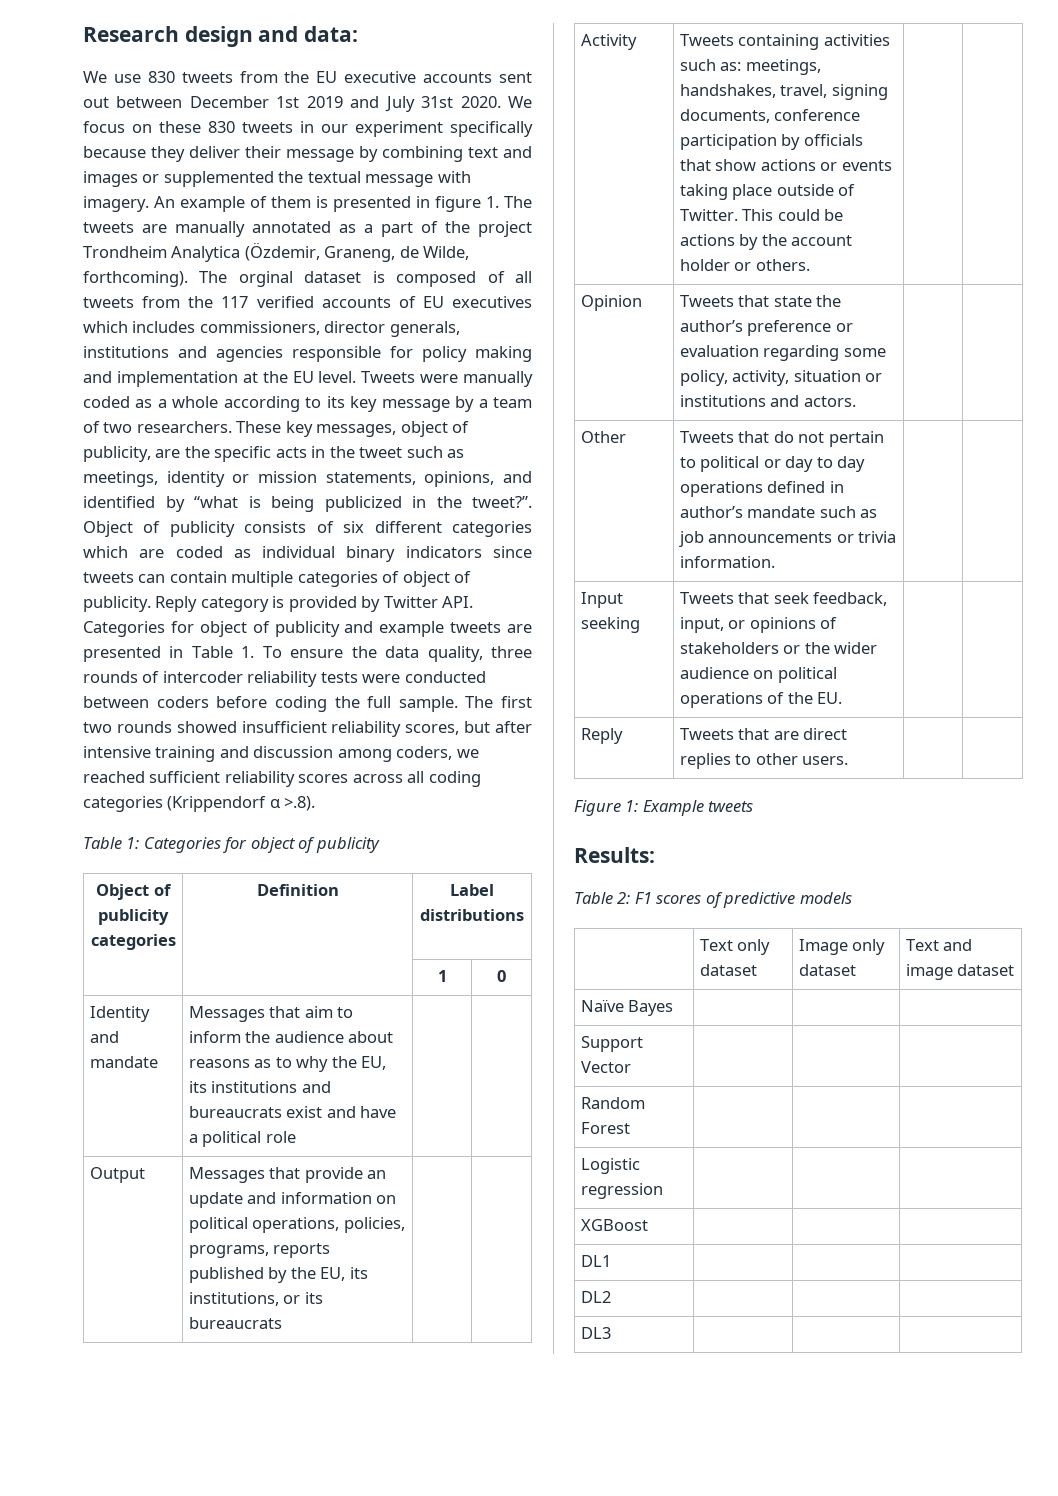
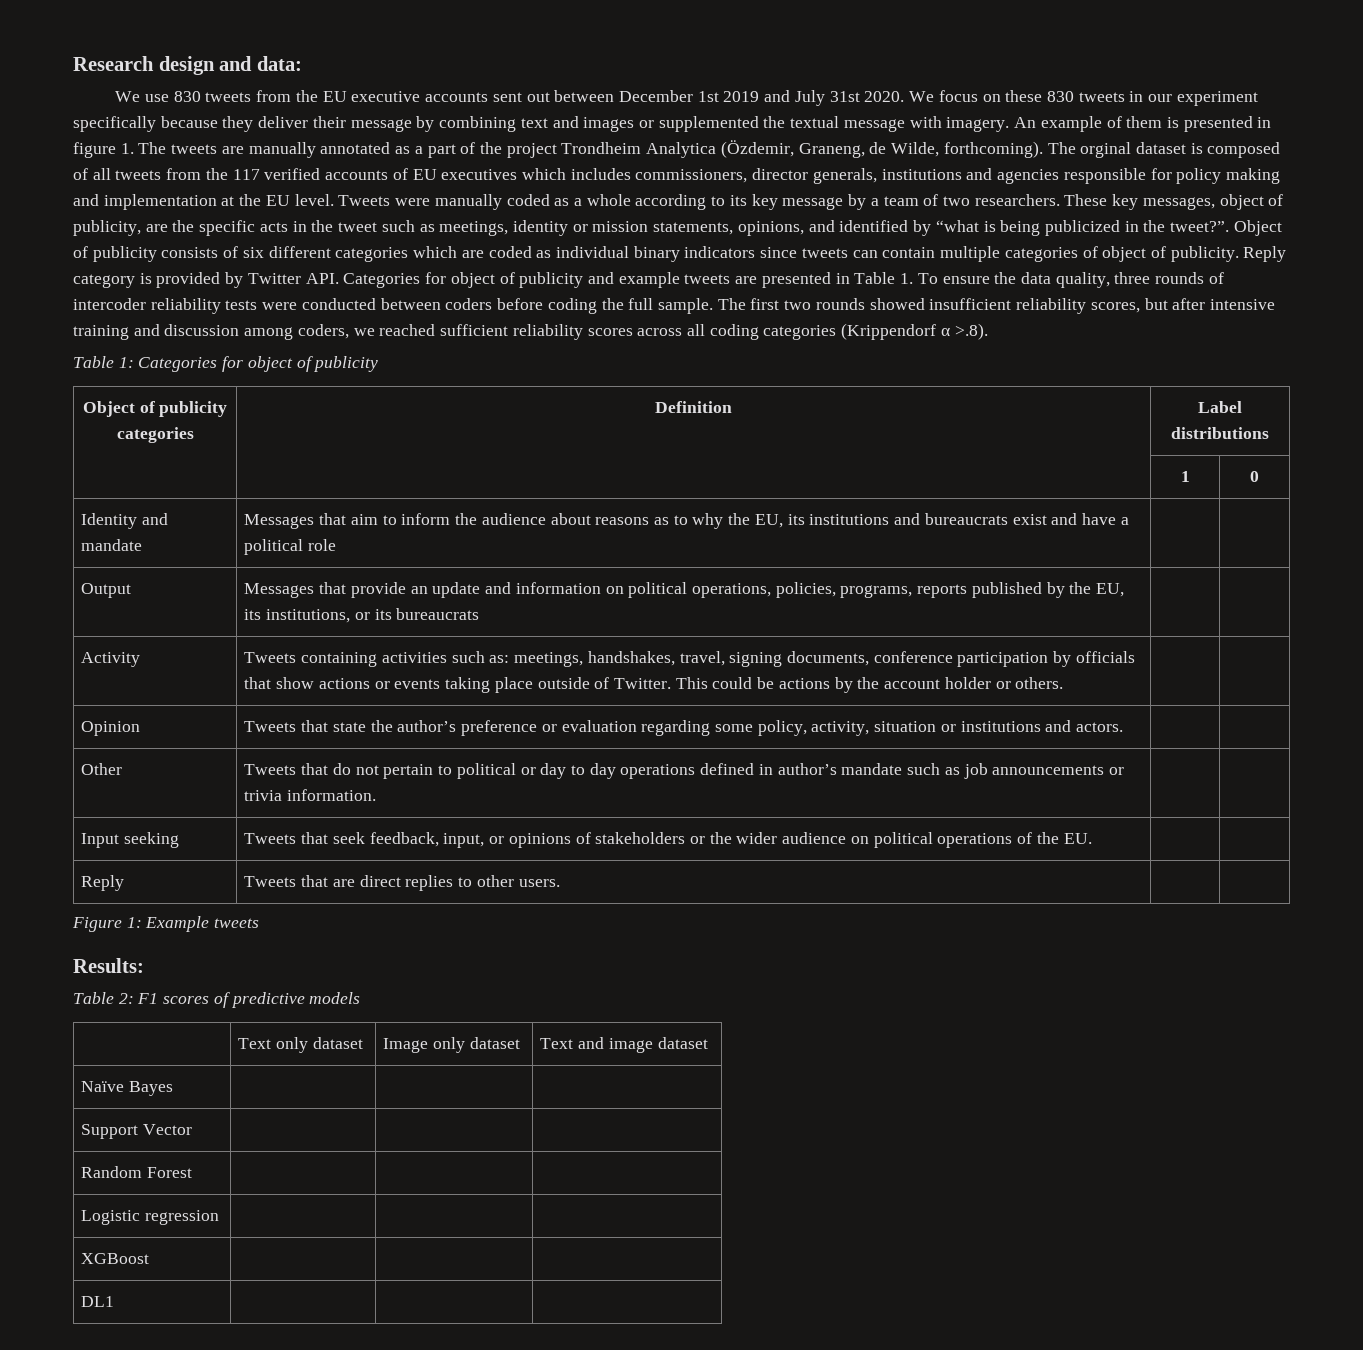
[580,1291,611,1303] [580,1327,611,1339] // DL2 | | | // DL3 | | | -> (115, 1301) none

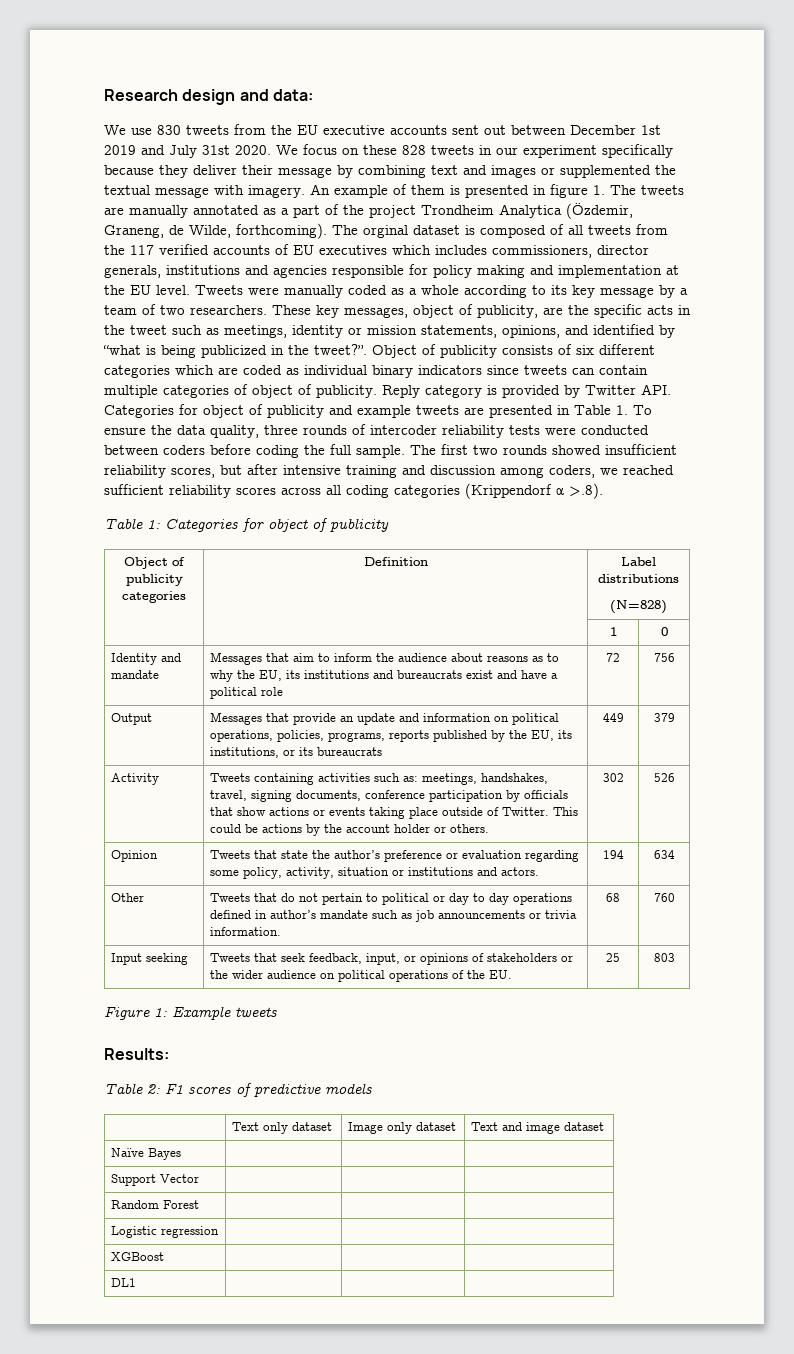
[1046,91,1074,102] 830 -> [402,145,426,155] 828
(1269, 433) none -> [610,600,667,614] // (N=828)
(337, 545) | -> [606,653,620,662] [653,653,675,662] 72 | 756
(480, 614) | -> [602,713,624,722] [653,713,675,722] 449 | 379
(1064, 683) | -> [602,773,624,782] [653,773,675,782] 302 | 526
(1124, 727) | -> [602,850,624,859] [653,850,675,859] 194 | 634
(377, 795) | -> [606,893,620,902] [653,893,675,902] 68 | 760
[81,875,125,891] [244,875,560,891] | // Reply | Tweets that are direct replies to other users. | | -> [606,953,620,962] [653,953,675,962] 25 | 803

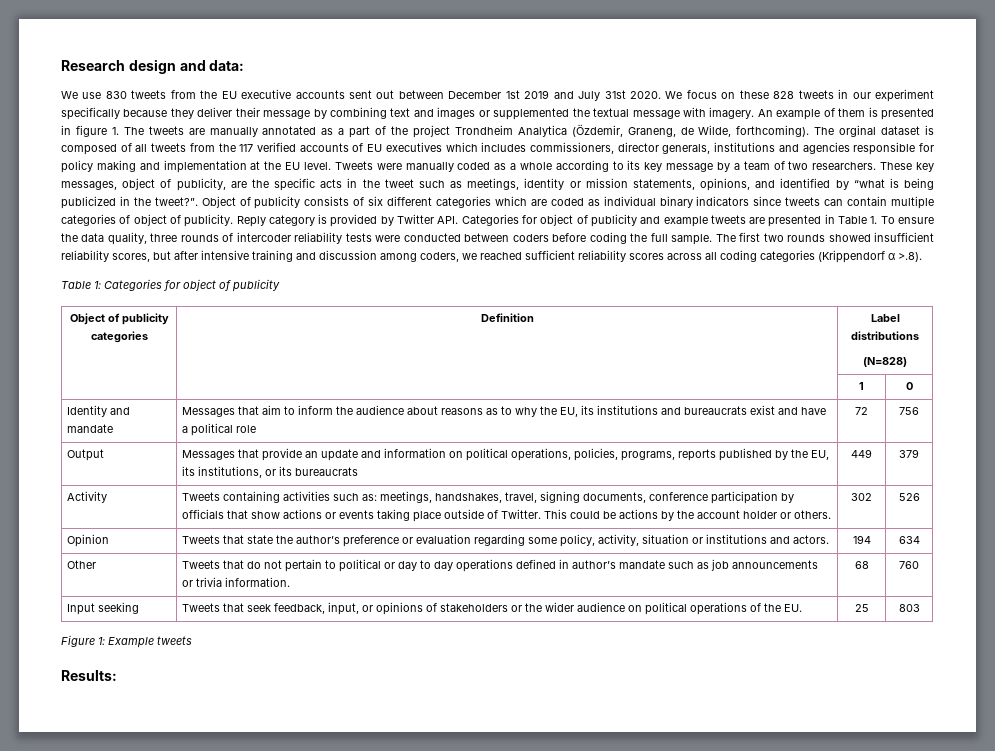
[104,1083,372,1097] [231,1122,332,1134] [347,1122,456,1134] [470,1122,604,1134] [110,1148,181,1160] [110,1174,199,1186] [110,1200,199,1209] [110,1226,219,1238] [110,1252,164,1261] [110,1278,136,1287] // Table 2: F1 scores of predictive models // | Text only dataset | Image only dataset | Text and image dataset // Naïve Bayes | | | // Support Vector | | | // Random Forest | | | // Logistic regression | | | // XGBoost | | | // DL1 | | | -> (117, 675) none

